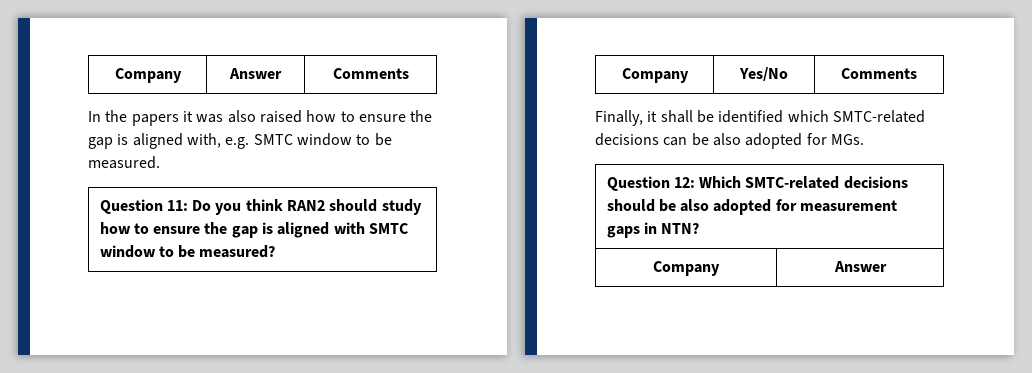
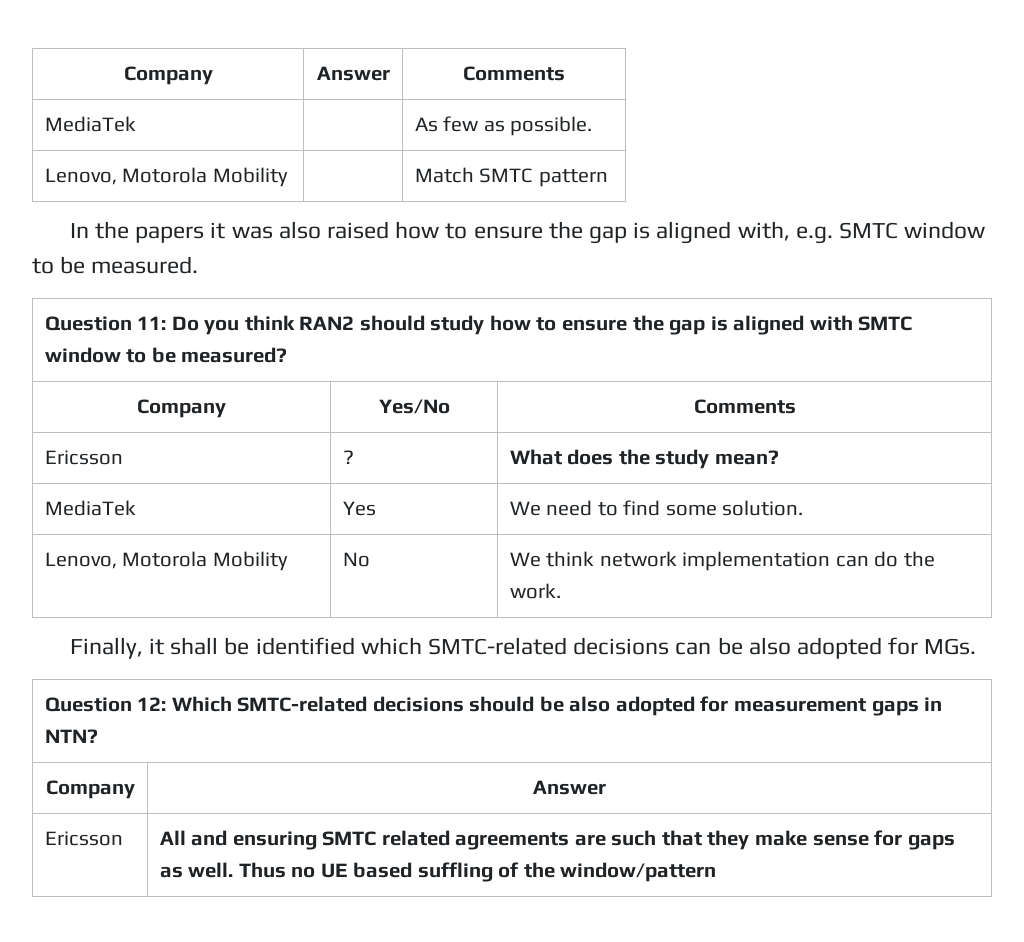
(409, 73) none -> [44,116,136,132] [414,116,593,136] [44,167,288,187] [414,167,608,187] // MediaTek | | As few as possible. // Lenovo, Motorola Mobility | | Match SMTC pattern
(917, 73) none -> [44,450,123,465] [342,450,354,464] [509,449,779,469] [44,500,136,516] [342,501,376,516] [509,500,804,516] [44,551,288,571] [342,552,370,567] [509,551,935,571] [509,583,561,599] // Ericsson | ? | What does the study mean? // MediaTek | Yes | We need to find some solution. // Lenovo, Motorola Mobility | No | We think network implementation can do the work.
(887, 266) none -> [44,831,123,846] [159,830,955,850] [159,862,717,882] // Ericsson | All and ensuring SMTC related agreements are such that they make sense for gaps as well. Thus no UE based suffling of the window/pattern

